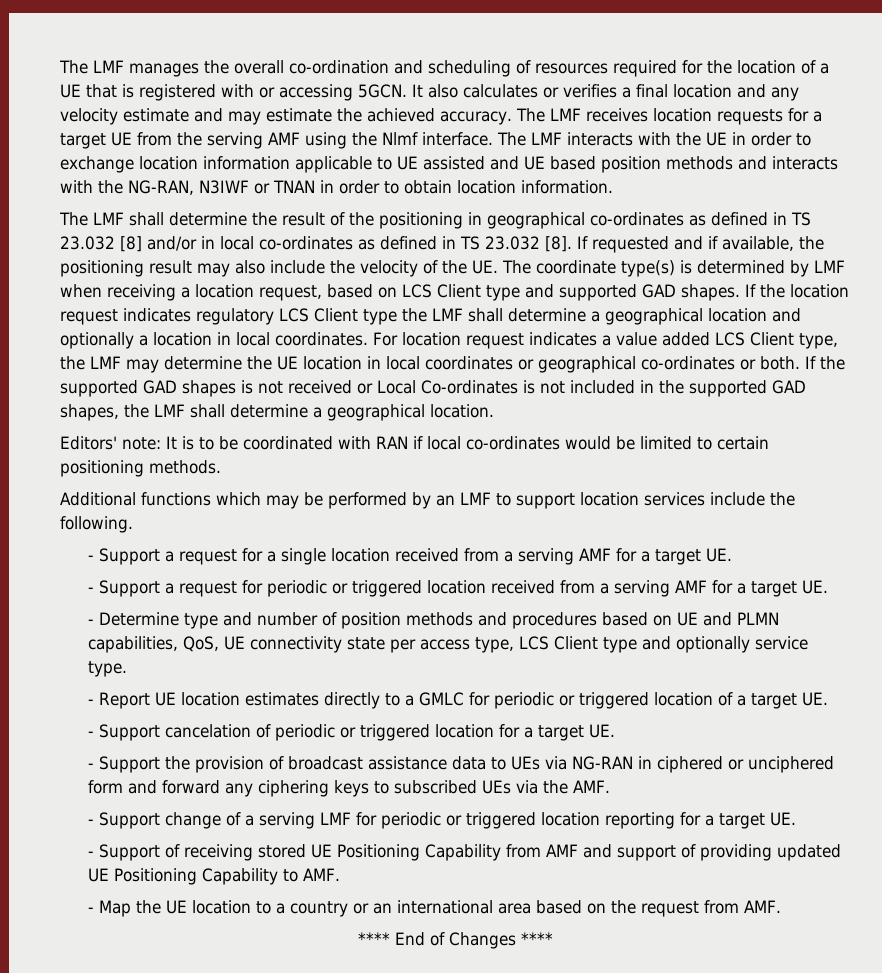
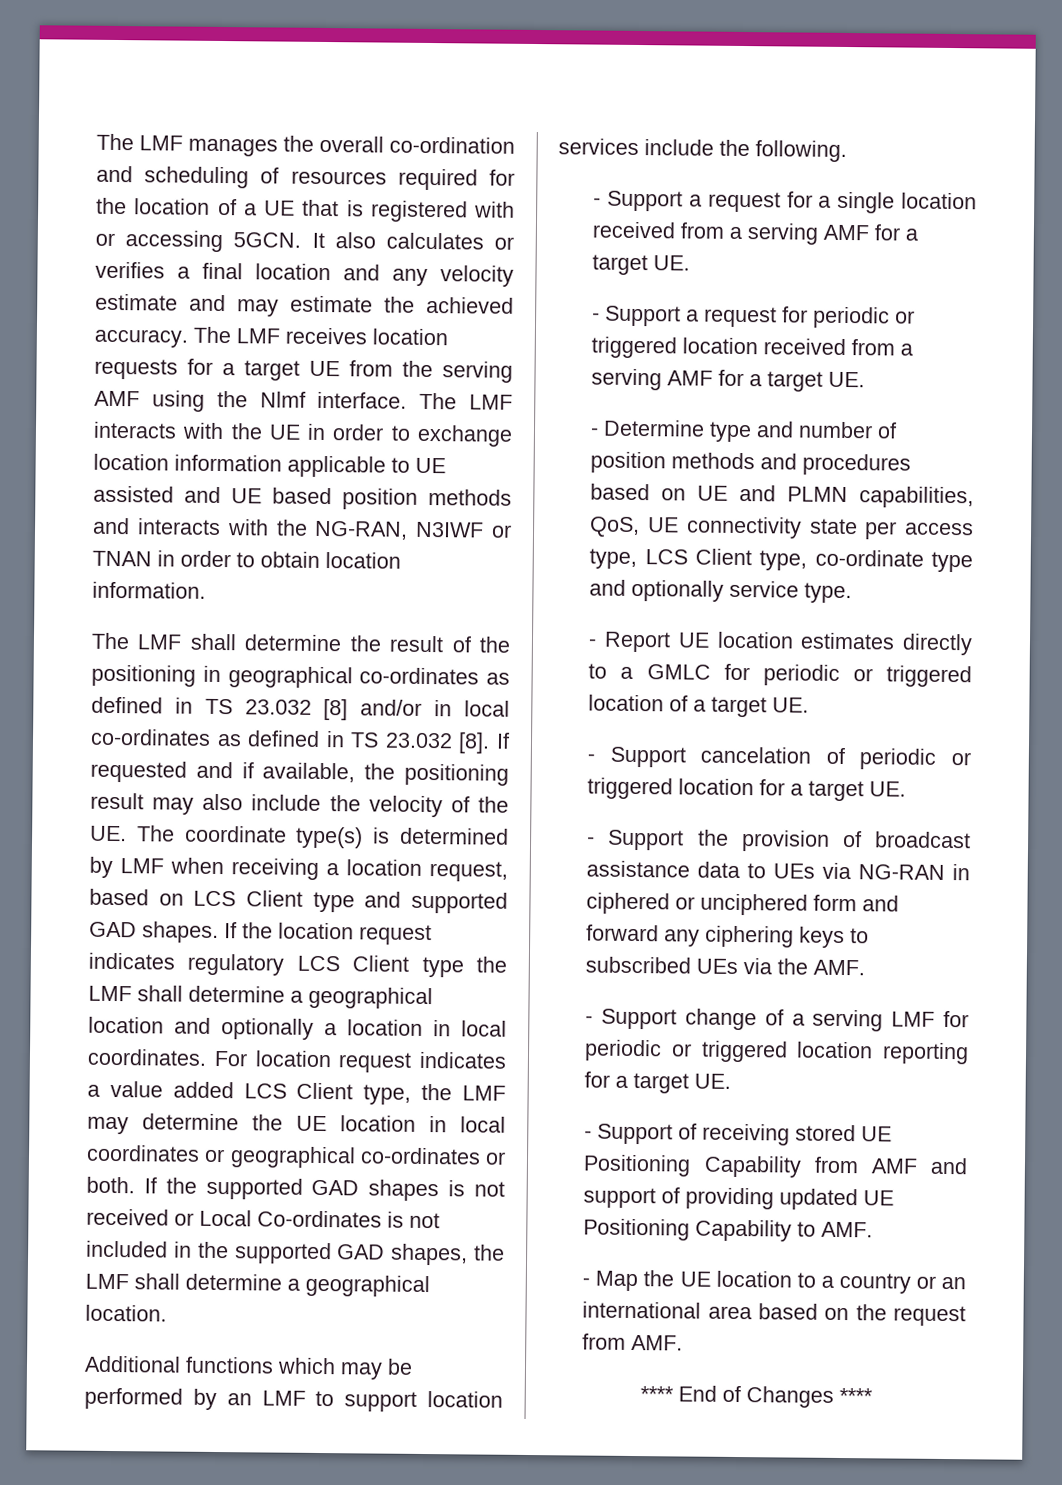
[60,436,769,450] [60,460,221,477] // Editors' note: It is to be coordinated with RAN if local co-ordinates would be limited to certain positioning methods. -> (167, 1313) none
(599, 643) none -> [759,549,924,571] type, co-ordinate

